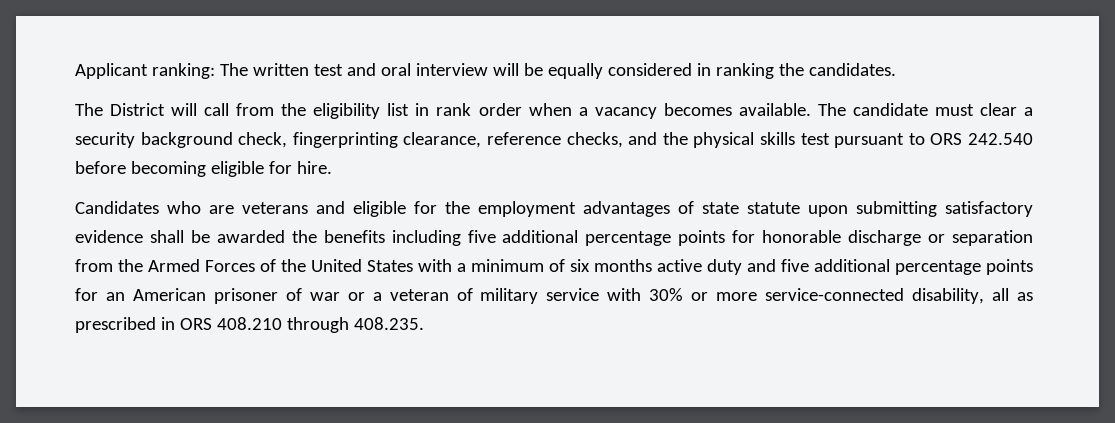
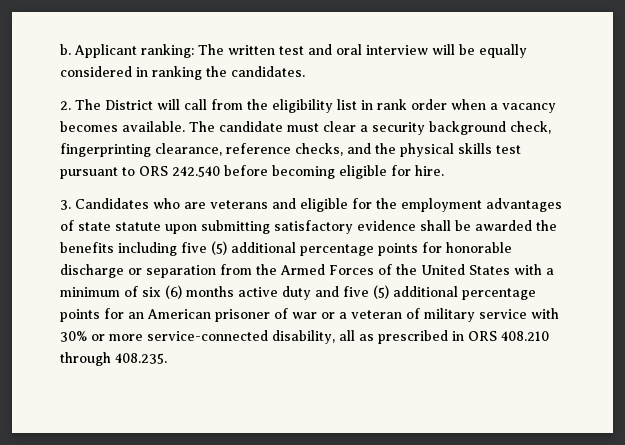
(75, 71) none -> [60,44,71,55] b.
(896, 69) none -> [60,101,71,110] 2.
(332, 167) none -> [60,200,71,210] 3.
(496, 236) none -> [211,241,227,255] (5)
(590, 265) none -> [165,285,182,299] (6)
(809, 265) none -> [373,285,389,299] (5)

